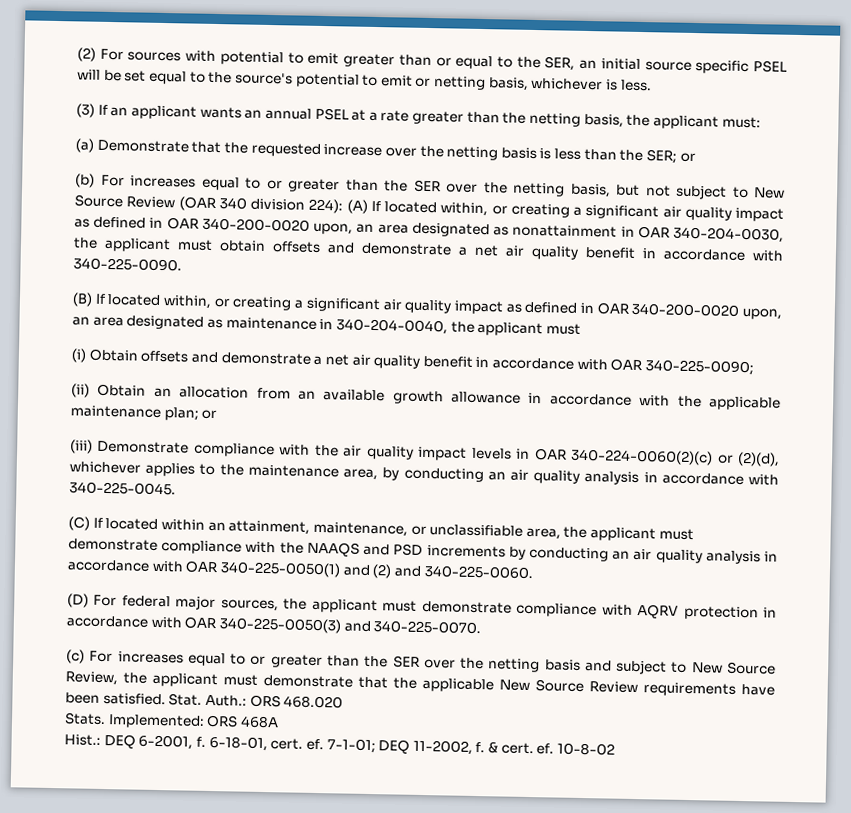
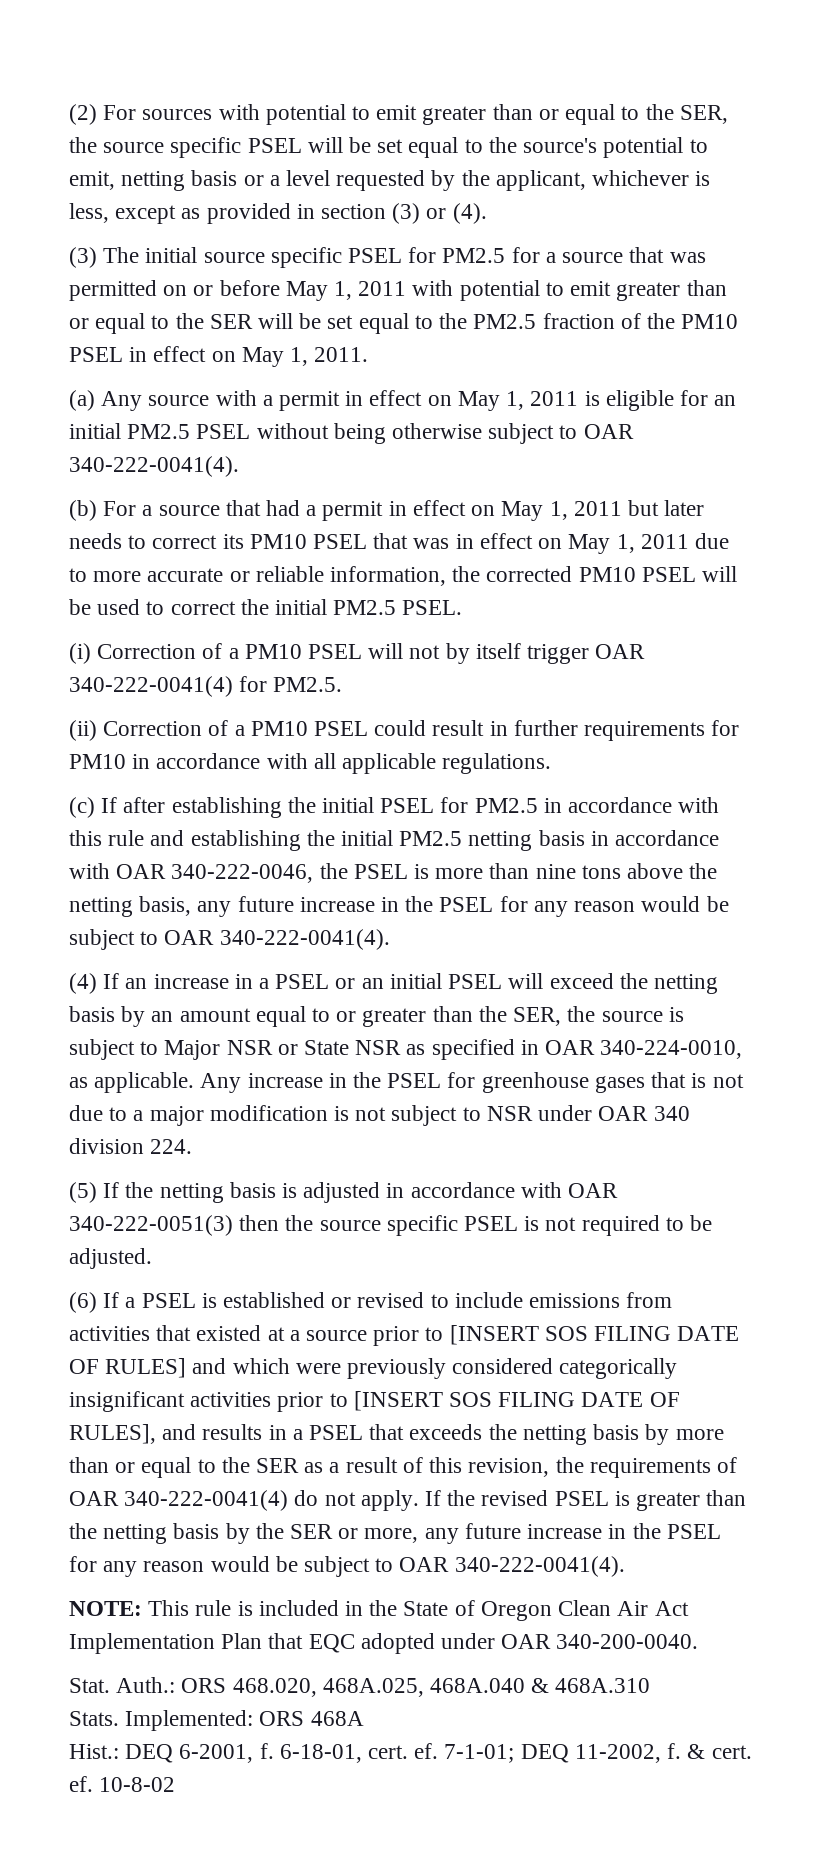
[579,58,641,70] an initial -> [69,137,97,153] the
[380,75,652,92] [76,103,761,130] [75,138,696,164] [75,173,785,200] [74,194,784,222] [74,216,785,243] [73,237,783,262] [73,257,182,272] [72,292,782,320] [72,315,581,337] [71,348,755,376] [71,383,781,411] [70,405,218,421] [70,439,780,467] [69,461,779,486] [69,481,176,496] [68,516,694,542] [68,538,778,565] [67,559,533,580] [67,593,777,621] [66,615,482,635] [66,649,777,675] [65,671,775,697] [65,692,344,709] emit or netting basis, whichever is less. // (3) If an applicant wants an annual PSEL at a rate greater than the netting basis, the applicant must: // (a) Demonstrate that the requested increase over the netting basis is less than the SER; or // (b) For increases equal to or greater than the SER over the netting basis, but not subject to New Source Review (OAR 340 division 224): (A) If located within, or creating a significant air quality impact as defined in OAR 340-200-0020 upon, an area designated as nonattainment in OAR 340-204-0030, the applicant must obtain offsets and demonstrate a net air quality benefit in accordance with 340-225-0090. // (B) If located within, or creating a significant air quality impact as defined in OAR 340-200-0020 upon, an area designated as maintenance in 340-204-0040, the applicant must // (i) Obtain offsets and demonstrate a net air quality benefit in accordance with OAR 340-225-0090; // (ii) Obtain an allocation from an available growth allowance in accordance with the applicable maintenance plan; or // (iii) Demonstrate compliance with the air quality impact levels in OAR 340-224-0060(2)(c) or (2)(d), whichever applies to the maintenance area, by conducting an air quality analysis in accordance with 340-225-0045. // (C) If located within an attainment, maintenance, or unclassifiable area, the applicant must demonstrate compliance with the NAAQS and PSD increments by conducting an air quality analysis in accordance with OAR 340-225-0050(1) and (2) and 340-225-0060. // (D) For federal major sources, the applicant must demonstrate compliance with AQRV protection in accordance with OAR 340-225-0050(3) and 340-225-0070. // (c) For increases equal to or greater than the SER over the netting basis and subject to New Source Review, the applicant must demonstrate that the applicable New Source Review requirements have been satisfied. Stat. Auth.: ORS 468.020 -> [69,170,711,191] [69,203,487,224] [69,247,706,268] [69,280,727,301] [69,313,739,334] [69,346,369,367] [69,390,737,411] [69,423,634,444] [69,456,239,477] [69,500,705,521] [69,533,729,554] [69,566,738,586] [69,599,463,615] [69,643,646,664] [69,676,343,697] [69,720,740,741] [69,753,552,774] [69,797,720,818] [69,830,720,851] [69,863,718,883] [69,896,729,917] [69,929,390,950] [69,973,718,994] [69,1006,684,1027] [69,1039,743,1060] [69,1072,744,1093] [69,1105,690,1126] [69,1138,193,1154] [69,1182,619,1203] [69,1215,713,1236] [69,1248,152,1269] [69,1292,673,1313] [69,1325,740,1346] [69,1358,678,1379] [69,1391,680,1412] [69,1424,724,1445] [69,1457,737,1478] [69,1490,747,1511] [69,1523,721,1544] [69,1556,625,1577] [69,1600,689,1621] [69,1633,699,1654] [69,1677,651,1697] emit, netting basis or a level requested by the applicant, whichever is less, except as provided in section (3) or (4). // (3) The initial source specific PSEL for PM2.5 for a source that was permitted on or before May 1, 2011 with potential to emit greater than or equal to the SER will be set equal to the PM2.5 fraction of the PM10 PSEL in effect on May 1, 2011. // (a) Any source with a permit in effect on May 1, 2011 is eligible for an initial PM2.5 PSEL without being otherwise subject to OAR 340-222-0041(4). // (b) For a source that had a permit in effect on May 1, 2011 but later needs to correct its PM10 PSEL that was in effect on May 1, 2011 due to more accurate or reliable information, the corrected PM10 PSEL will be used to correct the initial PM2.5 PSEL. // (i) Correction of a PM10 PSEL will not by itself trigger OAR 340-222-0041(4) for PM2.5. // (ii) Correction of a PM10 PSEL could result in further requirements for PM10 in accordance with all applicable regulations. // (c) If after establishing the initial PSEL for PM2.5 in accordance with this rule and establishing the initial PM2.5 netting basis in accordance with OAR 340-222-0046, the PSEL is more than nine tons above the netting basis, any future increase in the PSEL for any reason would be subject to OAR 340-222-0041(4). // (4) If an increase in a PSEL or an initial PSEL will exceed the netting basis by an amount equal to or greater than the SER, the source is subject to Major NSR or State NSR as specified in OAR 340-224-0010, as applicable. Any increase in the PSEL for greenhouse gases that is not due to a major modification is not subject to NSR under OAR 340 division 224. // (5) If the netting basis is adjusted in accordance with OAR 340-222-0051(3) then the source specific PSEL is not required to be adjusted. // (6) If a PSEL is established or revised to include emissions from activities that existed at a source prior to [INSERT SOS FILING DATE OF RULES] and which were previously considered categorically insignificant activities prior to [INSERT SOS FILING DATE OF RULES], and results in a PSEL that exceeds the netting basis by more than or equal to the SER as a result of this revision, the requirements of OAR 340-222-0041(4) do not apply. If the revised PSEL is greater than the netting basis by the SER or more, any future increase in the PSEL for any reason would be subject to OAR 340-222-0041(4). // NOTE: This rule is included in the State of Oregon Clean Air Act Implementation Plan that EQC adopted under OAR 340-200-0040. // Stat. Auth.: ORS 468.020, 468A.025, 468A.040 & 468A.310

